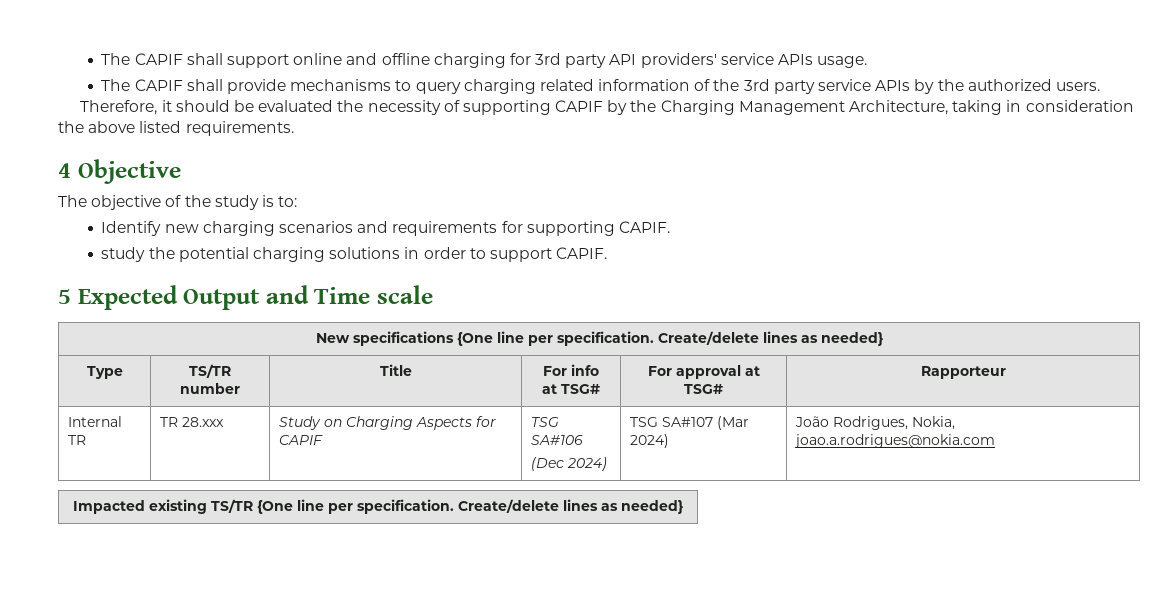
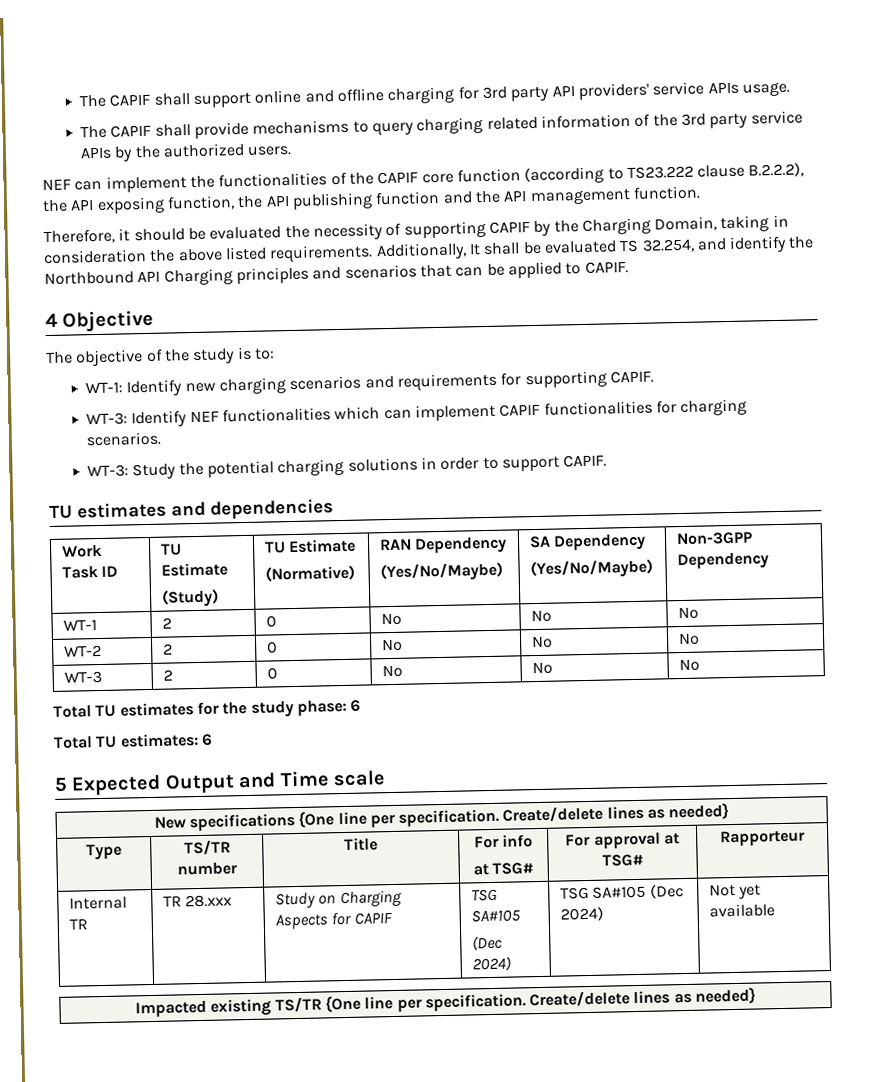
(1100, 86) none -> [42,162,805,193] [42,185,701,214] // NEF can implement the functionalities of the CAPIF core function (according to TS23.222 clause B.2.2.2), the API exposing function, the API publishing function and the API management function.
[738,100,949,115] Management Architecture, -> [654,216,718,232] Domain,
(294, 128) none -> [375,235,815,261] [44,261,629,286] Additionally, It shall be evaluated TS 32.254, and identify the Northbound API Charging principles and scenarios that can be applied to CAPIF.
(298, 201) none -> [85,381,124,394] WT-1:
[101,247,146,262] study -> [86,398,748,428] [86,431,162,447] [87,463,177,480] WT-3: Identify NEF functionalities which can implement CAPIF functionalities for charging scenarios. // WT-3: Study
(608, 253) none -> [49,498,334,520] [62,544,104,558] [62,565,119,579] [160,543,183,556] [161,562,229,577] [161,588,220,608] [264,538,357,554] [265,564,356,582] [379,536,508,555] [380,561,504,583] [529,533,647,552] [530,558,654,580] [676,531,754,546] [677,552,770,571] [63,619,98,631] [162,617,173,629] [266,615,278,628] [381,612,403,626] [531,609,553,623] [678,606,700,620] [64,644,103,657] [163,643,174,655] [267,641,279,654] [382,638,404,652] [531,635,554,649] [678,632,701,646] [64,670,103,684] [163,669,174,681] [267,667,279,680] [382,664,404,678] [532,661,554,675] [679,658,701,672] [53,699,362,718] [53,732,213,749] // TU estimates and dependencies // Work Task ID | TU Estimate // (Study) | TU Estimate // (Normative) | RAN Dependency // (Yes/No/Maybe) | SA Dependency // (Yes/No/Maybe) | Non-3GPP Dependency // WT-1 | 2 | 0 | No | No | No // WT-2 | 2 | 0 | No | No | No // WT-3 | 2 | 0 | No | No | No // Total TU estimates for the study phase: 6 // Total TU estimates: 6
[530,435,583,445] SA#106 -> [471,909,521,923] SA#105
[661,416,749,430] [629,434,669,448] [794,416,955,430] [793,434,995,448] SA#107 (Mar 2024) | João Rodrigues, Nokia, joao.a.rodrigues@nokia.com -> [592,884,684,899] [560,906,605,922] [709,883,762,899] [709,903,776,918] SA#105 (Dec 2024) | Not yet available

